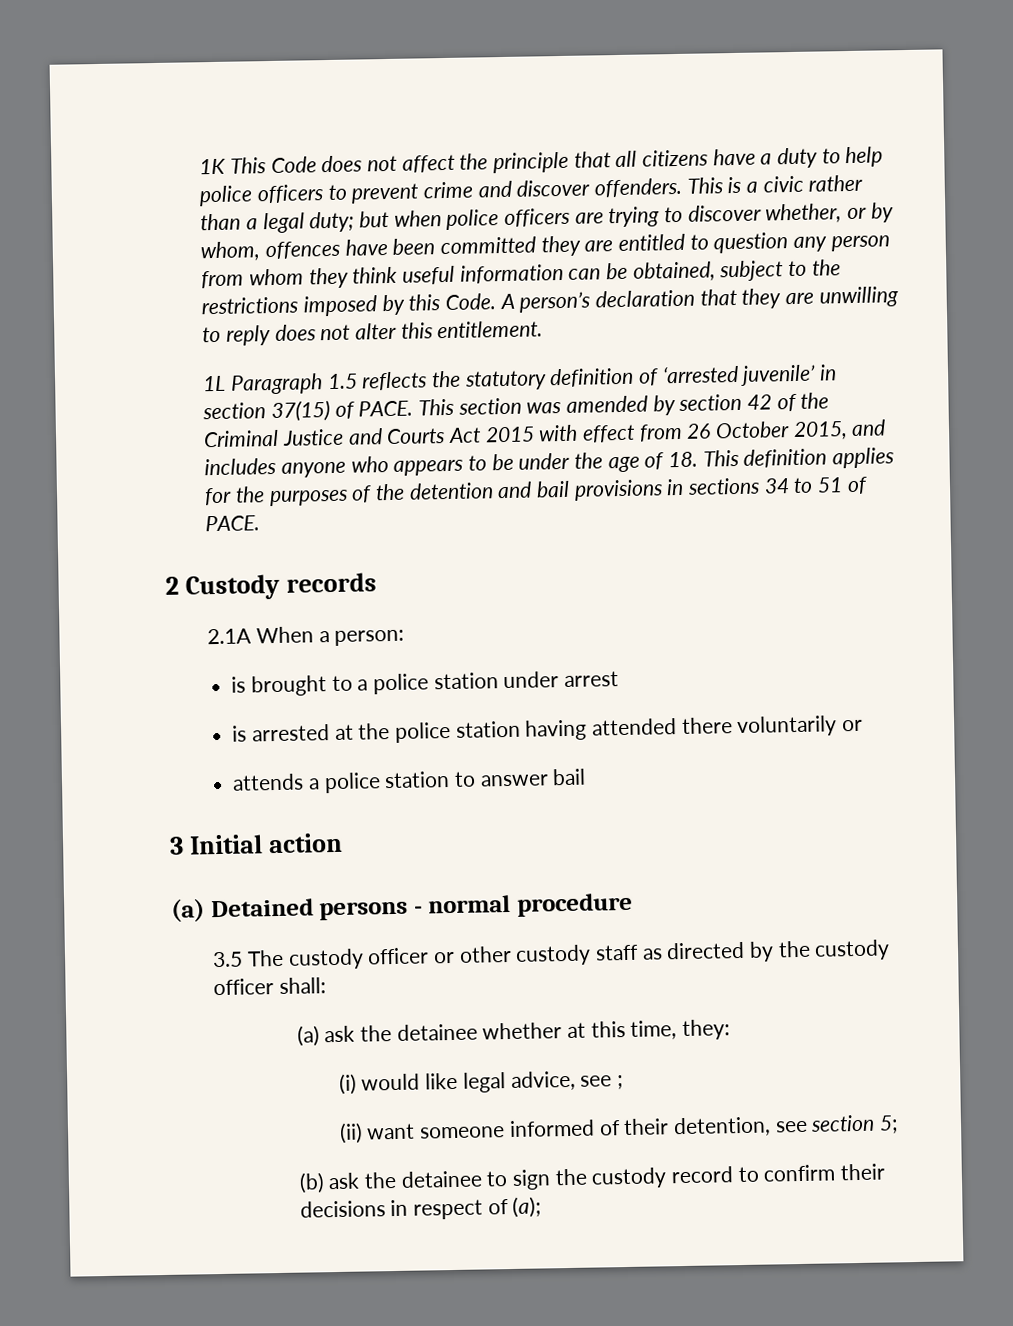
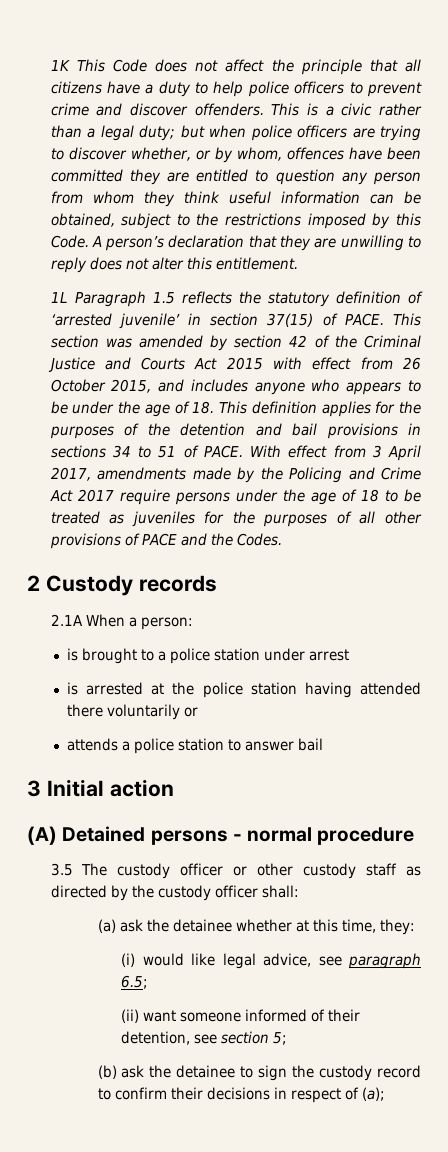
(261, 523) none -> [250,445,422,461] [50,467,421,483] [49,489,421,505] [50,511,423,527] [49,533,282,549] With effect from 3 April 2017, amendments made by the Policing and Crime Act 2017 require persons under the age of 18 to be treated as juveniles for the purposes of all other provisions of PACE and the Codes.
[171,898,205,923] (a) -> [27,826,57,845] (A)
[616,1075,623,1090] ; -> [347,953,421,969] [121,975,149,989] paragraph 6.5;

